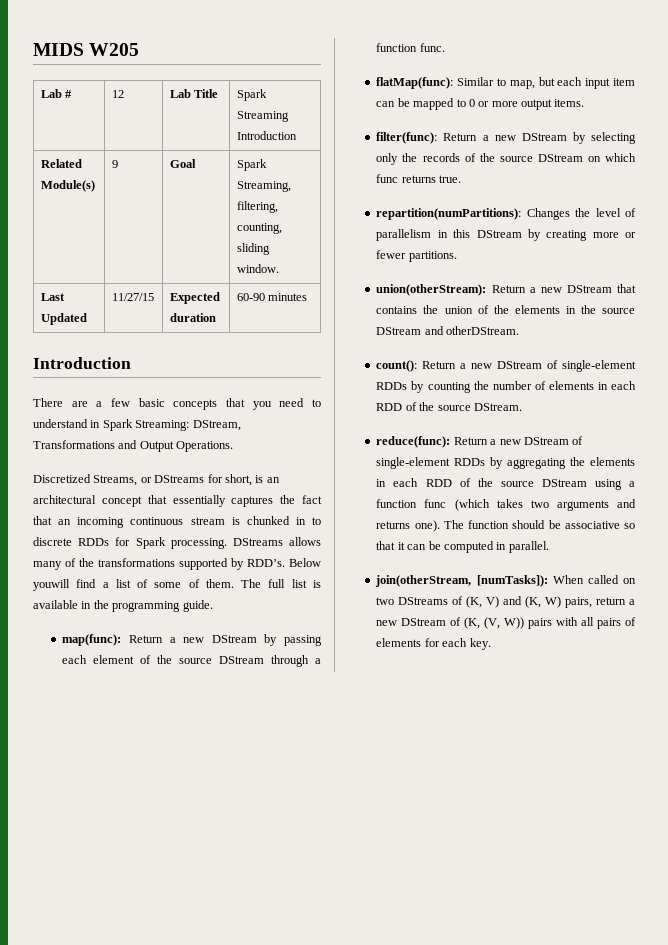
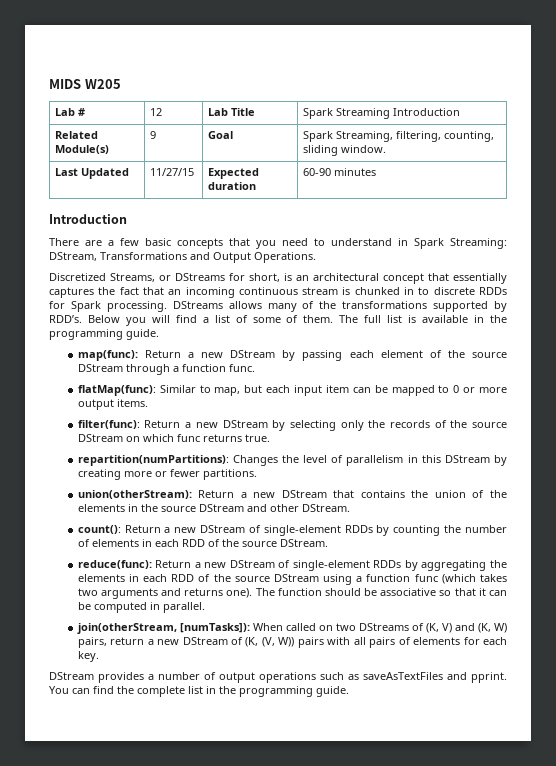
[33,579,70,591] youwill -> [125,315,170,326] you will
[446,326,520,335] otherDStream. -> [269,504,350,512] other DStream.
(491, 644) none -> [49,672,507,683] [49,686,349,697] // DStream provides a number of output operations such as saveAsTextFiles and pprint. You can find the complete list in the programming guide.

